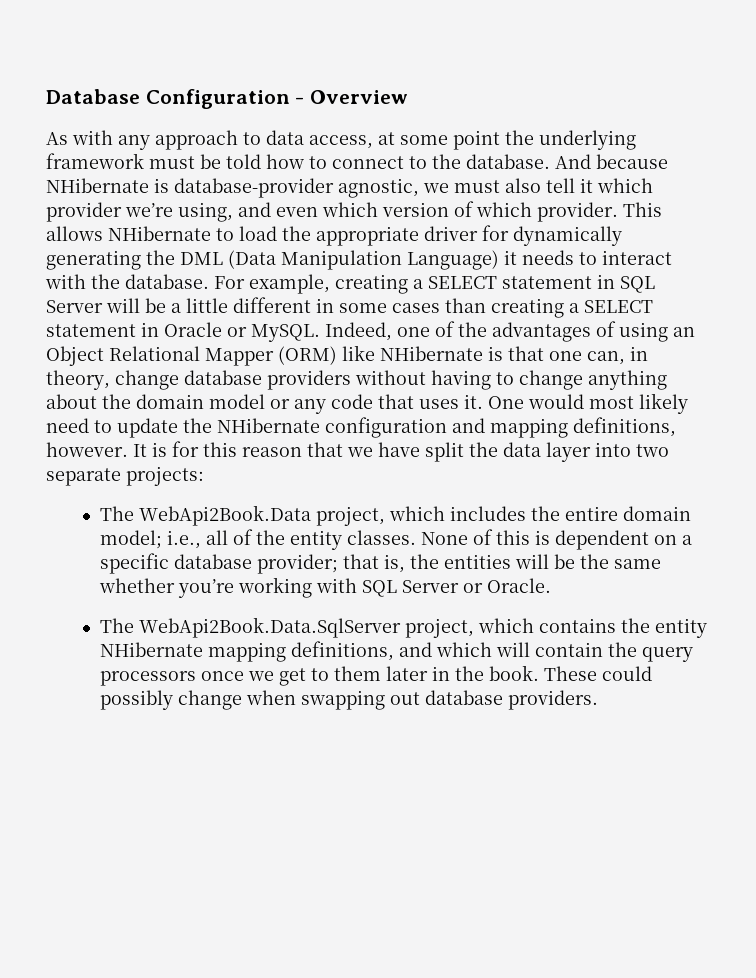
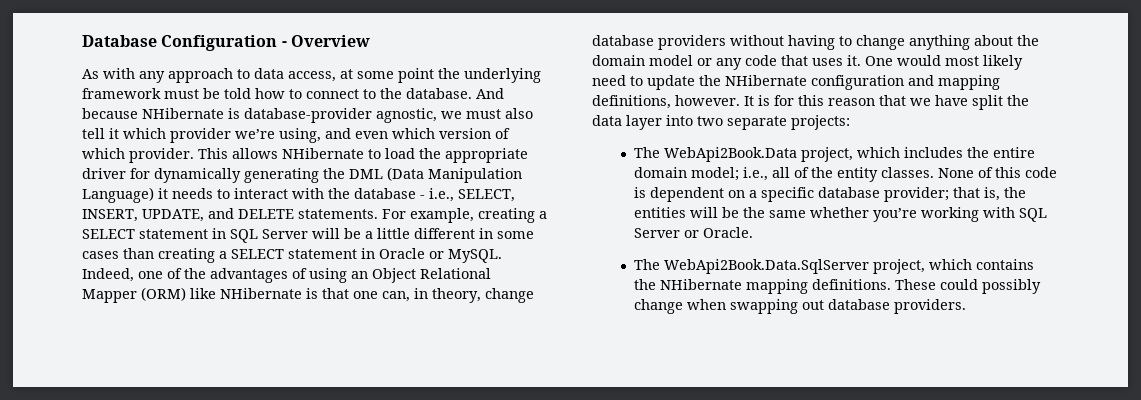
[125,274,209,289] database. -> [354,188,515,202] [82,208,378,222] database - i.e., SELECT, INSERT, UPDATE, and DELETE statements.
(530, 537) none -> [1025,167,1058,178] code
[654,618,707,638] entity -> (657, 284) none
[290,641,693,662] [99,665,539,686] definitions, and which will contain the query processors once we get to them later in the book. -> [812,279,892,290] definitions.

